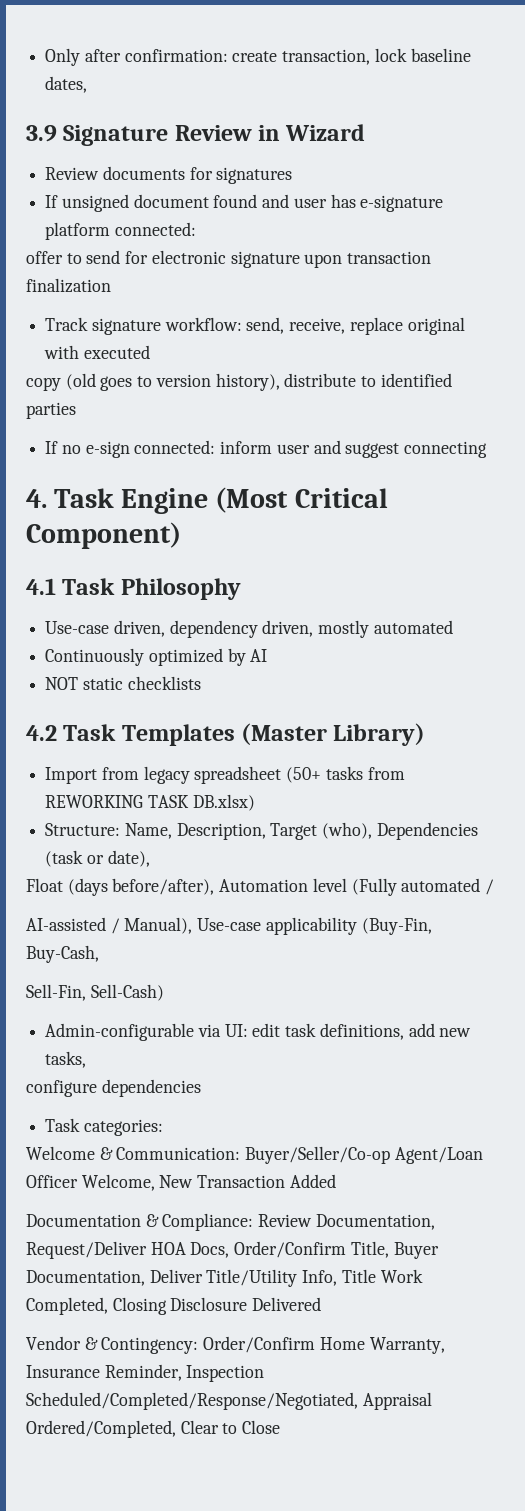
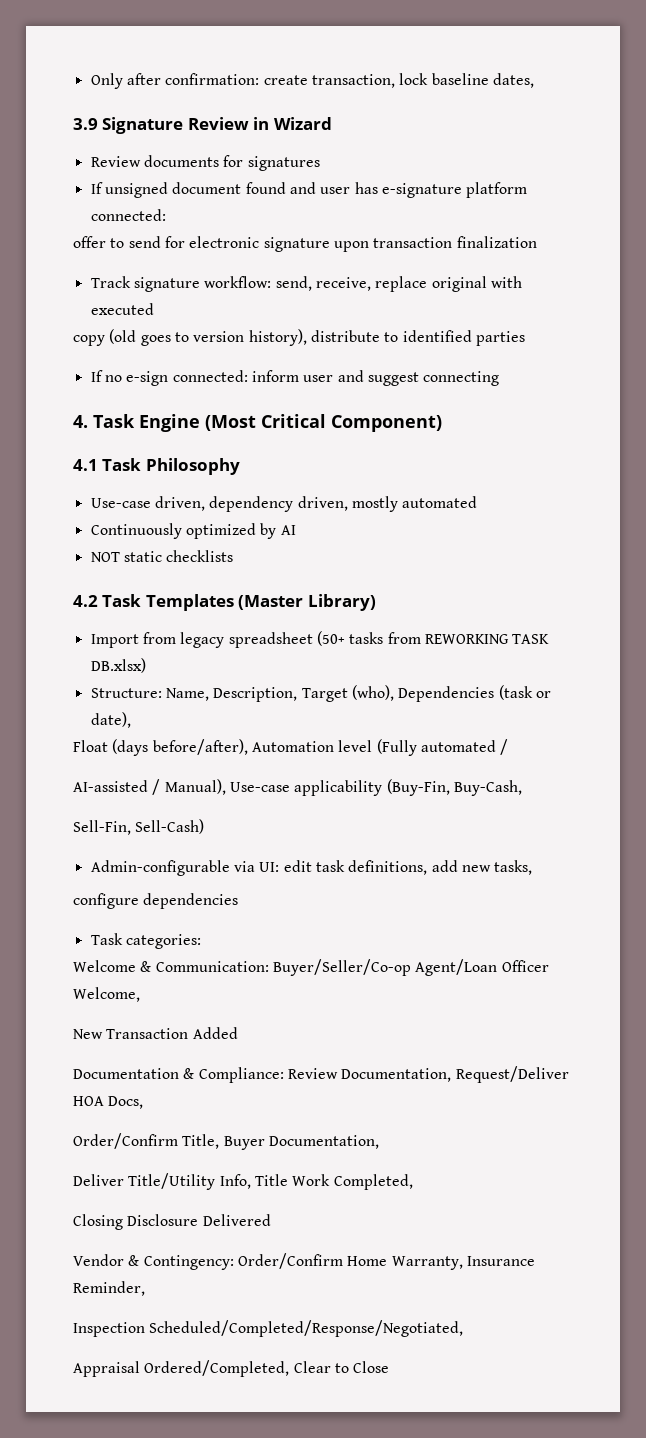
(155, 1182) none -> (140, 994) //
(230, 1250) none -> (144, 1102) //
(145, 1278) none -> (379, 1142) //
(108, 1306) none -> (413, 1182) //
(182, 1372) none -> (145, 1288) //
(358, 1401) none -> (464, 1328) //

